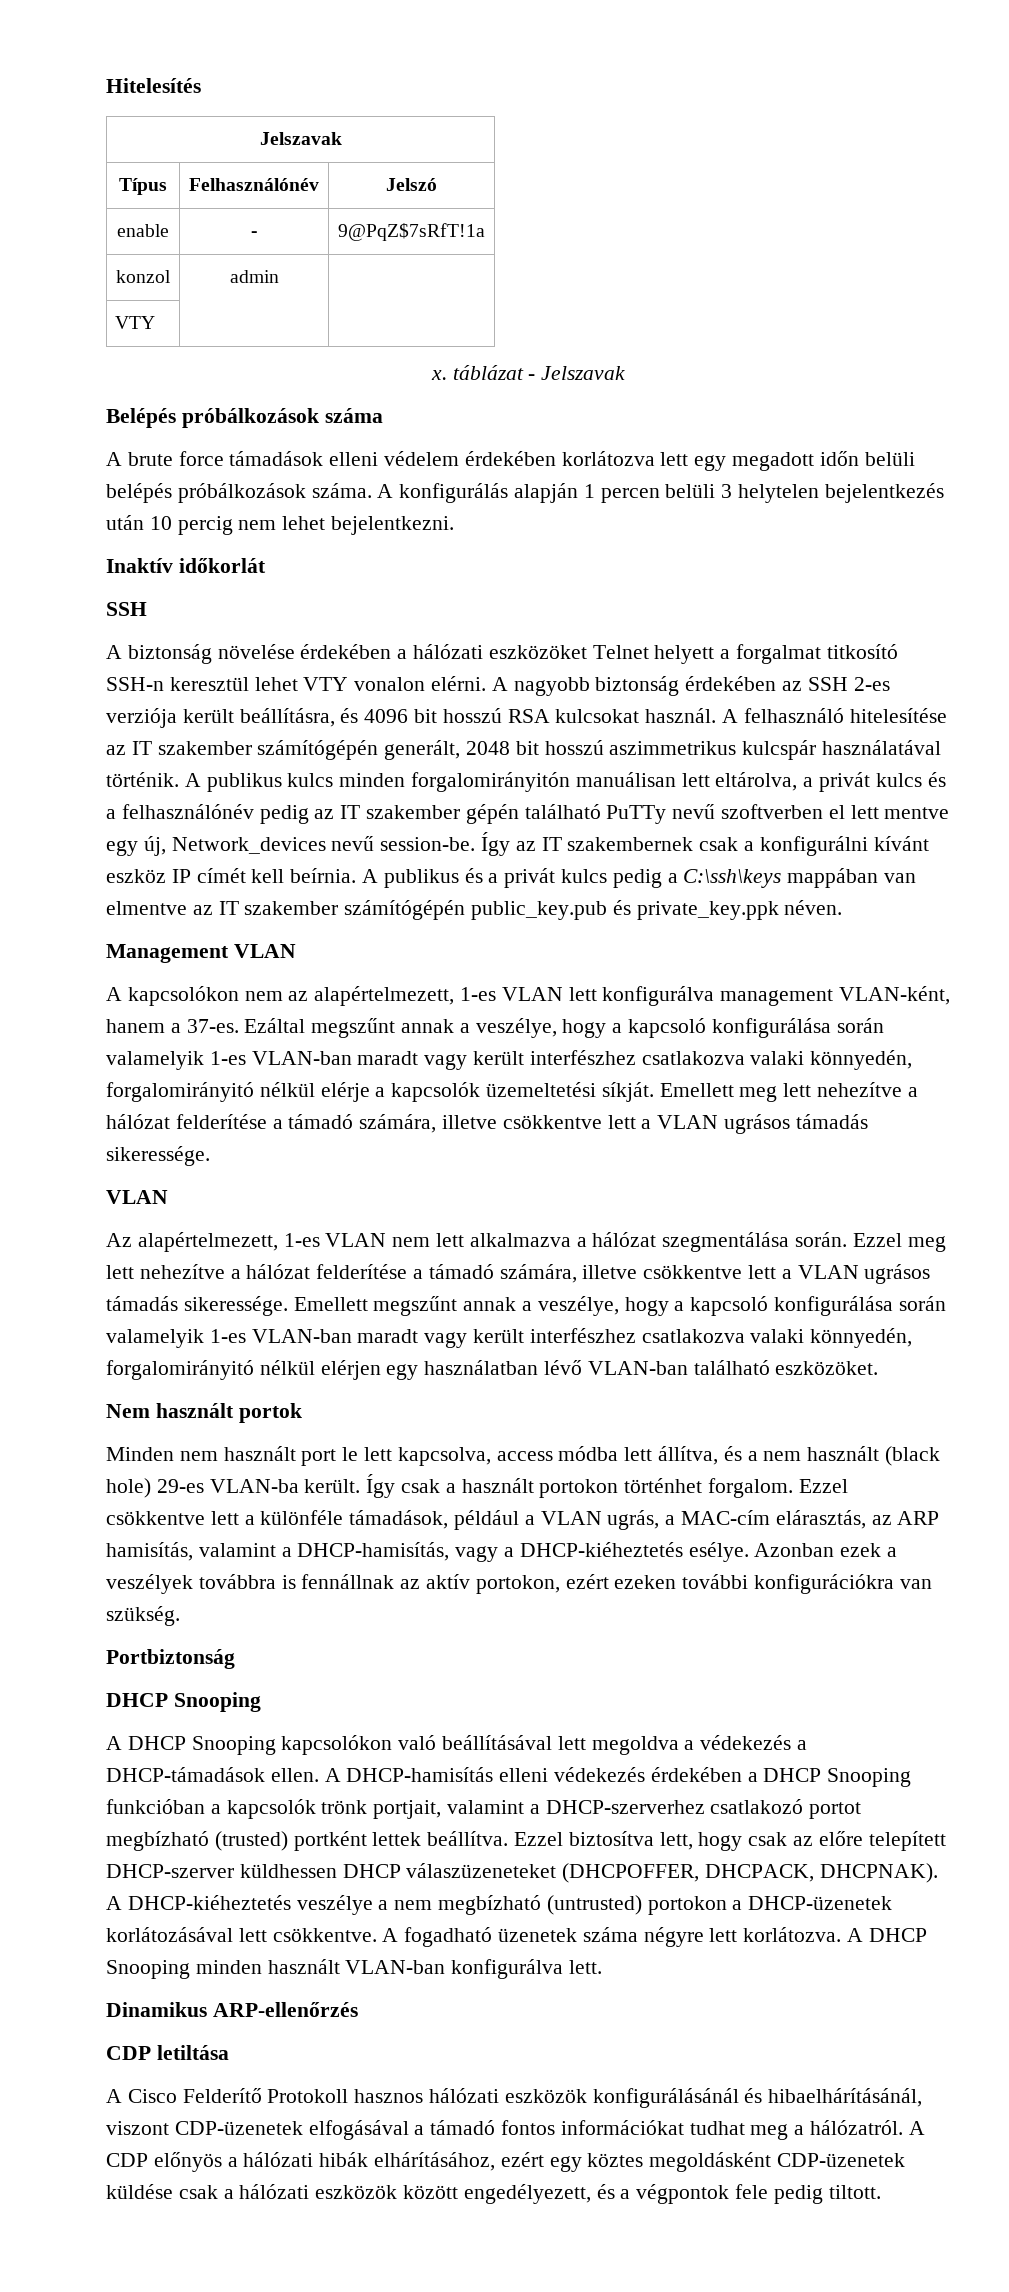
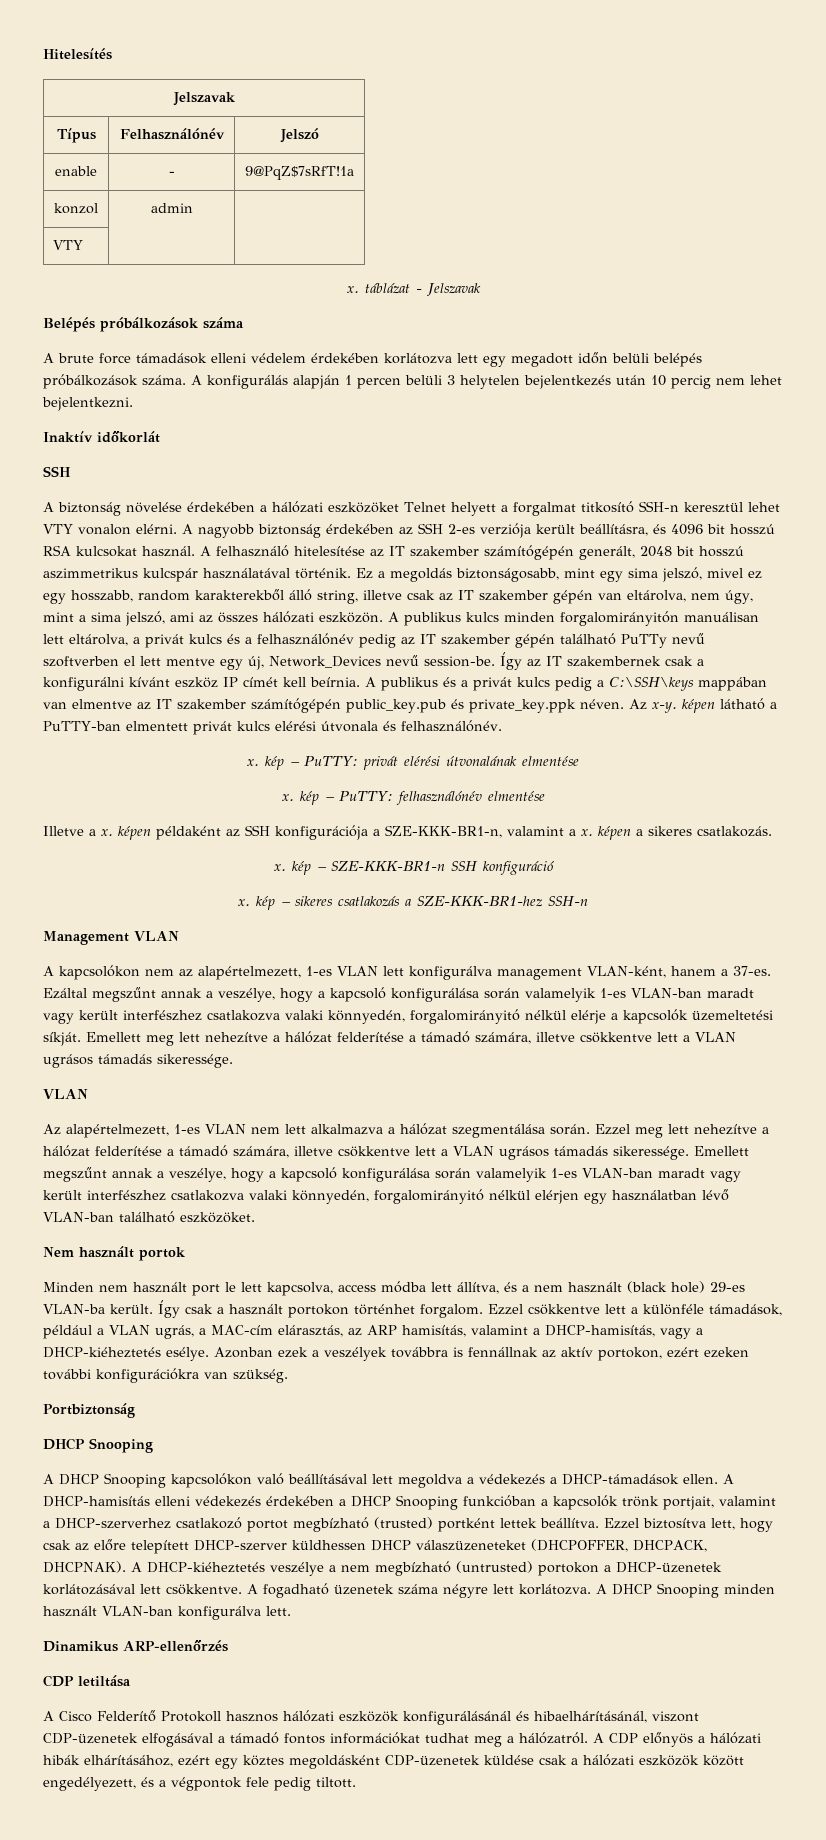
(179, 779) none -> [356,567,762,582] [43,589,753,604] [43,611,383,626] Ez a megoldás biztonságosabb, mint egy sima jelszó, mivel ez egy hosszabb, random karakterekből álló string, illetve csak az IT szakember gépén van eltárolva, nem úgy, mint a sima jelszó, ami az összes hálózati eszközön.
[171,837,326,854] Network_devices -> [269,656,381,668] Network_Devices
[683,869,782,888] C:\ssh\keys -> [609,677,694,691] C:\SSH\keys
(843, 907) none -> [628,698,777,713] [43,720,502,735] [247,756,579,770] [281,791,545,805] [43,825,772,840] [273,861,555,875] [238,896,588,910] Az x-y. képen látható a PuTTY-ban elmentett privát kulcs elérési útvonala és felhasználónév. // x. kép – PuTTY: privát elérési útvonalának elmentése // x. kép – PuTTY: felhasználónév elmentése // Illetve a x. képen példaként az SSH konfigurációja a SZE-KKK-BR1-n, valamint a x. képen a sikeres csatlakozás. // x. kép – SZE-KKK-BR1-n SSH konfiguráció // x. kép – sikeres csatlakozás a SZE-KKK-BR1-hez SSH-n

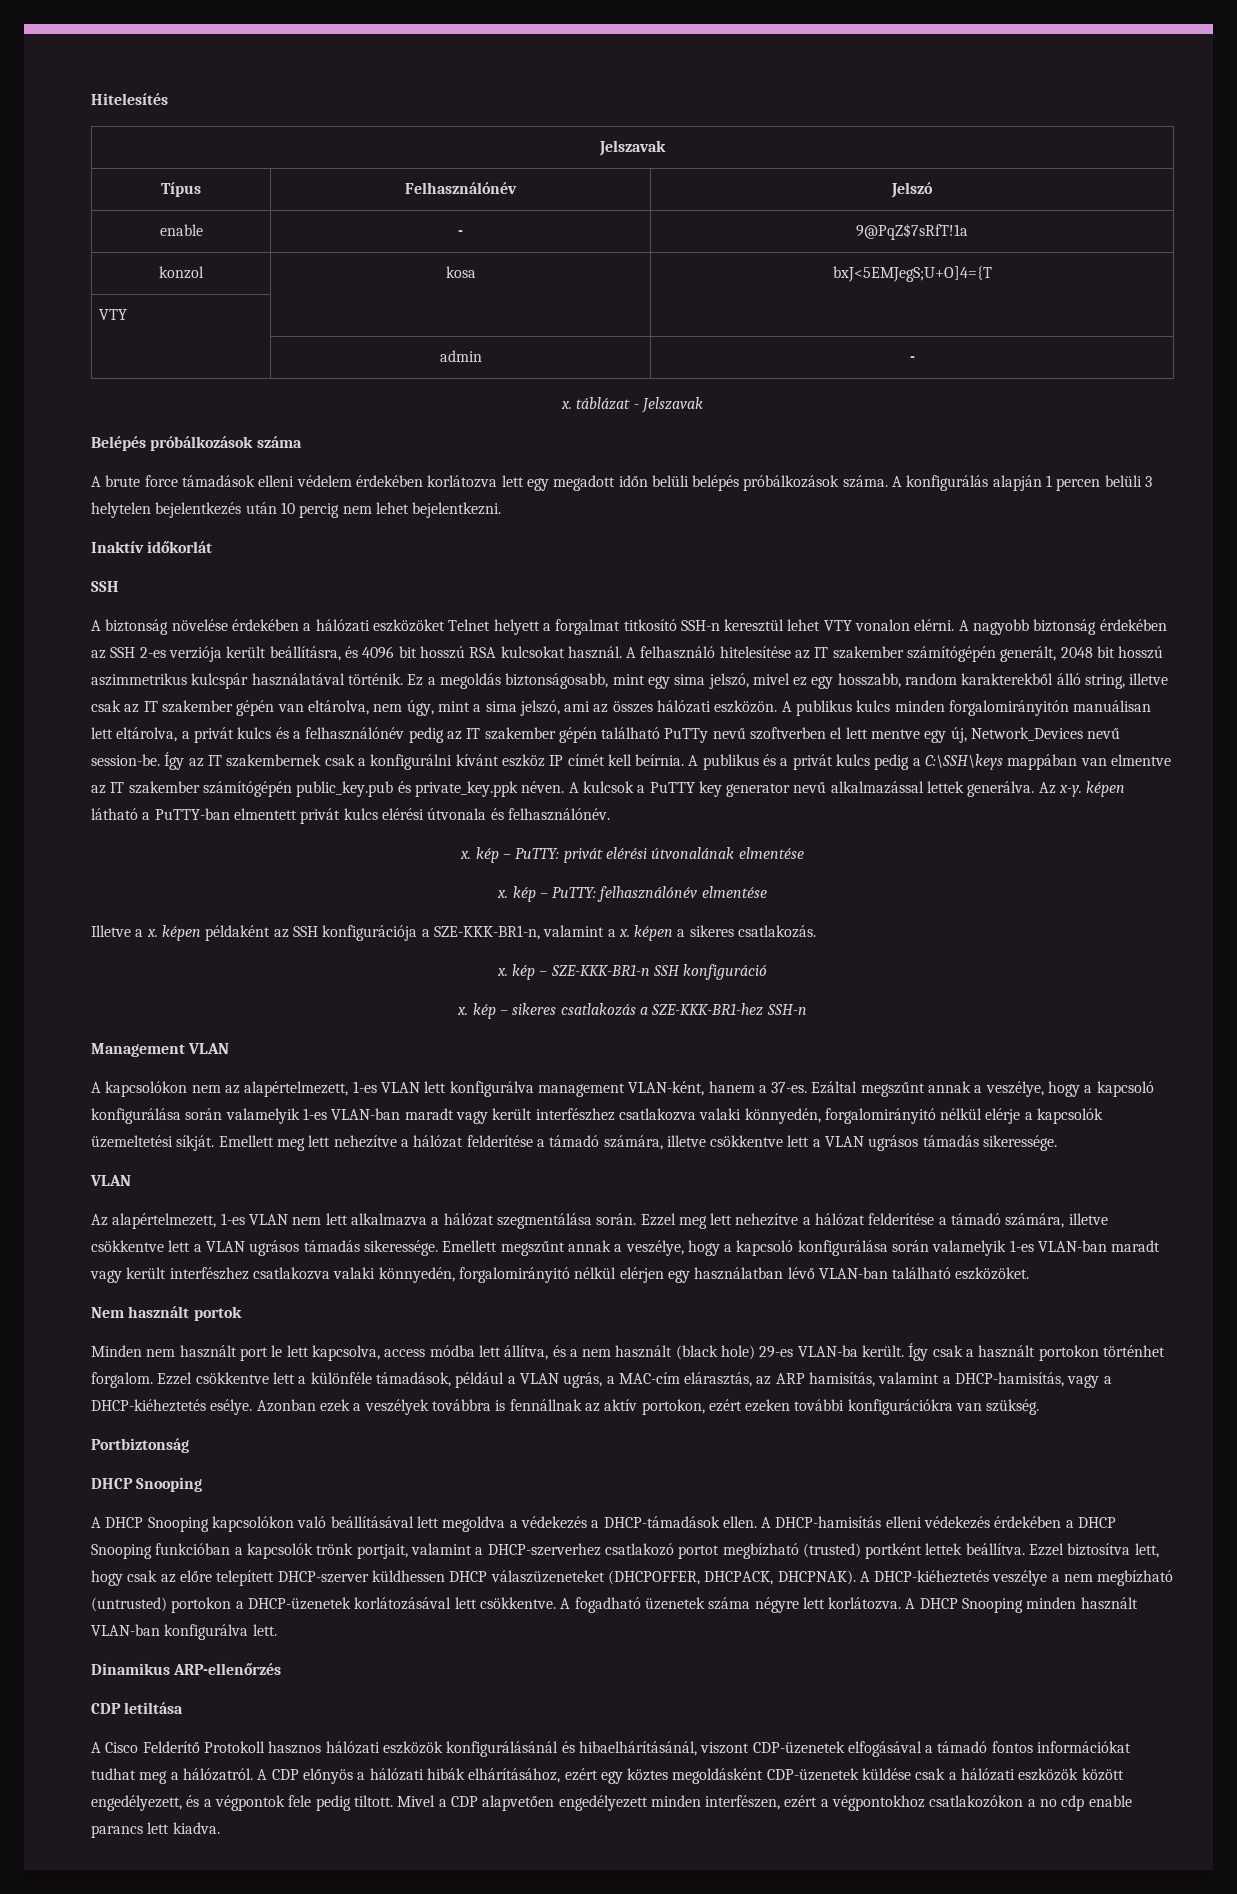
[150,203,193,213] admin | -> [445,266,476,278] [832,266,992,282] kosa | bxJ<5EMJegS;U+O]4={T
(84, 245) none -> [439,350,482,362] [909,356,915,362] // | admin | -
(624, 704) none -> [568,781,1035,797] A kulcsok a PuTTY key generator nevű alkalmazással lettek generálva.
(356, 1782) none -> [397,1795,1132,1811] [91,1822,220,1838] Mivel a CDP alapvetően engedélyezett minden interfészen, ezért a végpontokhoz csatlakozókon a no cdp enable parancs lett kiadva.

